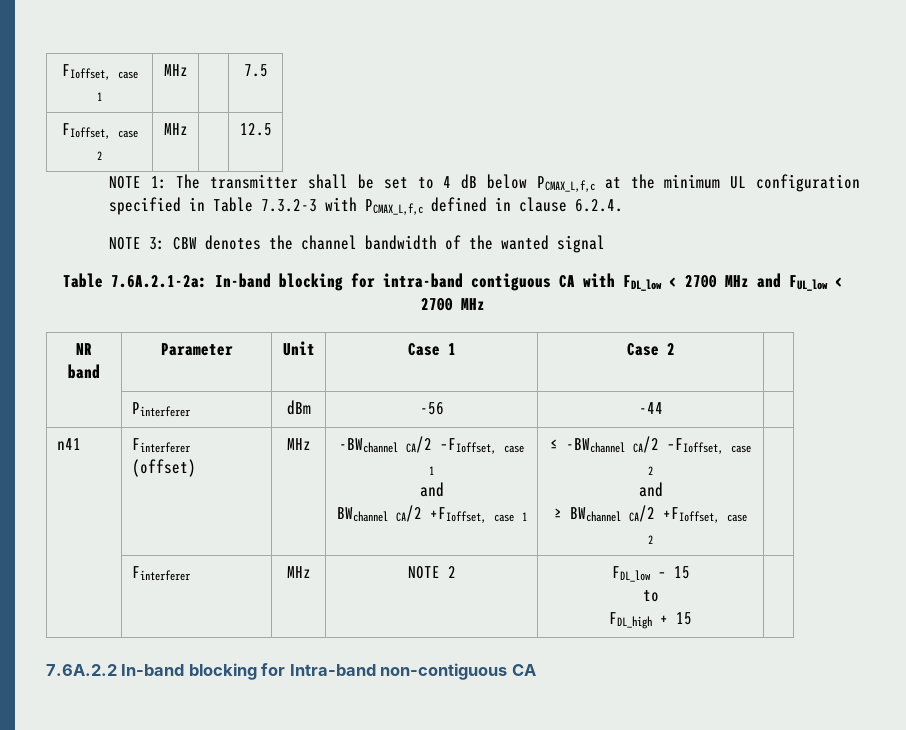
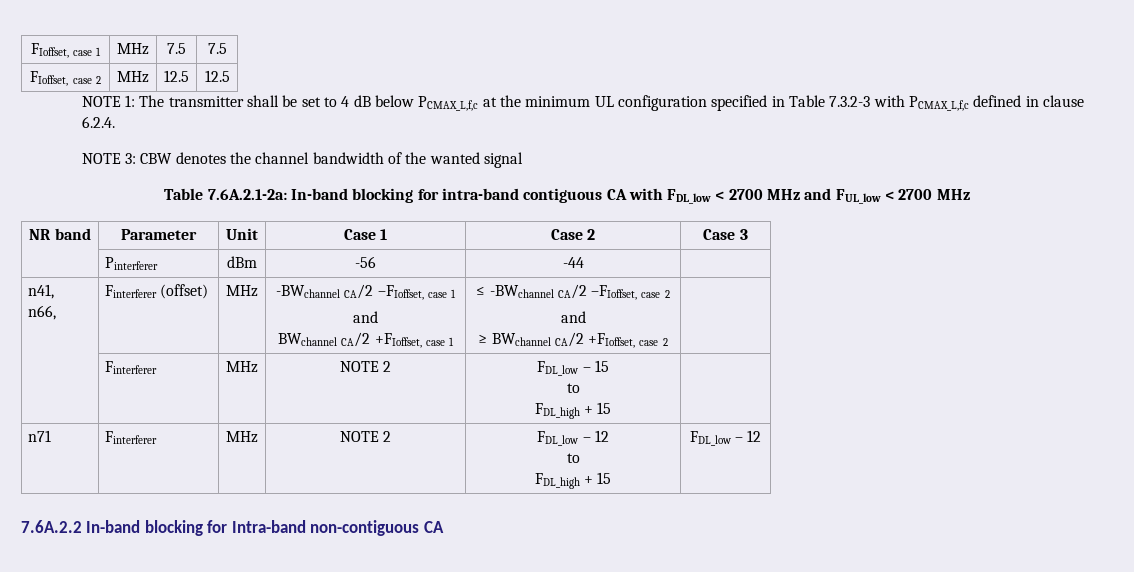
(188, 70) none -> [167,43,186,54] 7.5
(188, 129) none -> [164,70,189,82] 12.5
(675, 349) none -> [703,229,748,240] Case 3
[56,438,81,450] n41 -> [28,284,55,299] [28,305,57,320] n41, // n66,
(692, 618) none -> [28,430,52,442] [105,431,158,444] [226,431,258,443] [339,431,392,442] [537,430,609,446] [566,453,580,463] [534,472,612,489] [689,430,762,446] // n71 | Finterferer | MHz | NOTE 2 | FDL_low – 12 // to // FDL_high + 15 | FDL_low – 12

